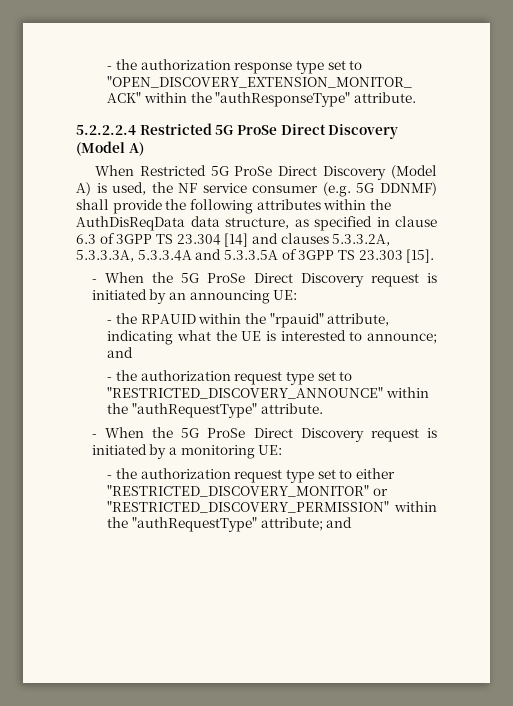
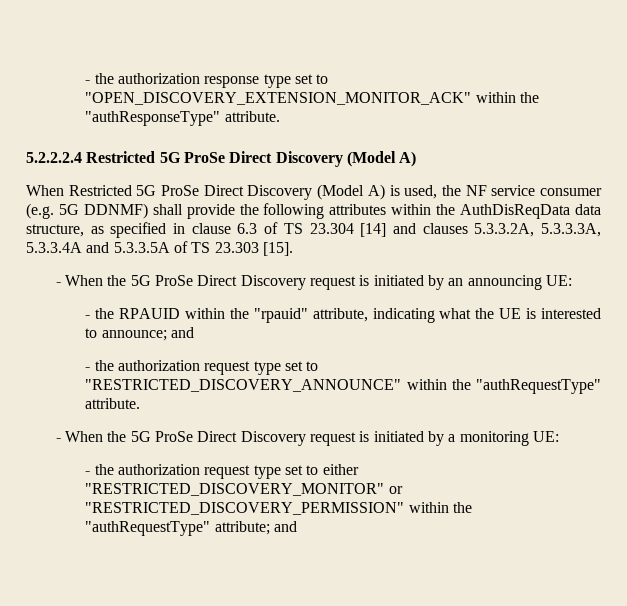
[116,234,153,244] 3GPP -> (279, 228) none
[298,250,335,260] 3GPP -> (188, 247) none

